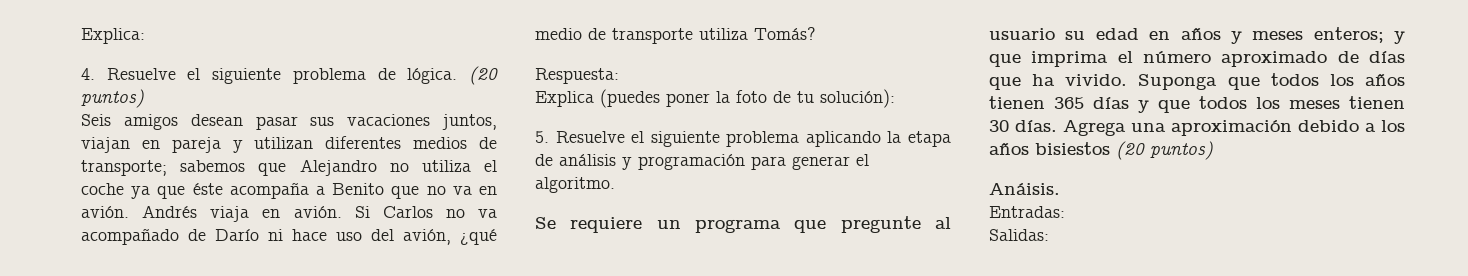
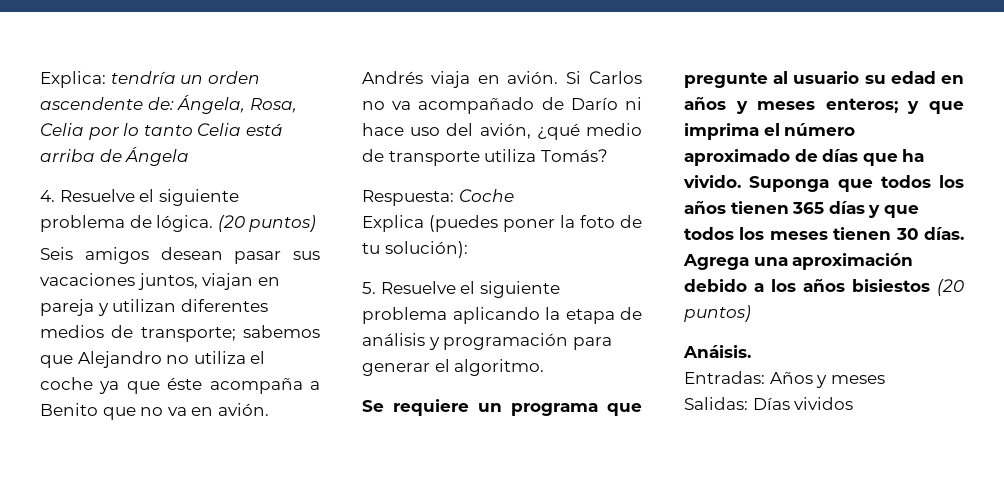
(145, 36) none -> [110,71,260,84] [40,94,297,114] [40,123,283,140] [40,146,190,166] tendría un orden ascendente de: Ángela, Rosa, Celia por lo tanto Celia está arriba de Ángela
(619, 76) none -> [458,189,514,202] Coche
(1065, 212) none -> [769,372,885,388] Años y meses
(1049, 235) none -> [752,397,854,410] Días vividos

